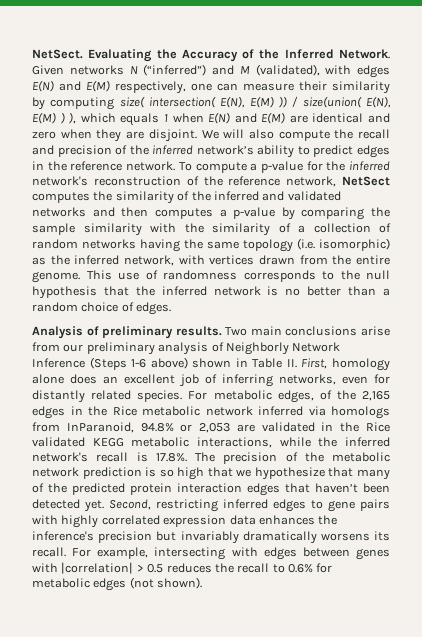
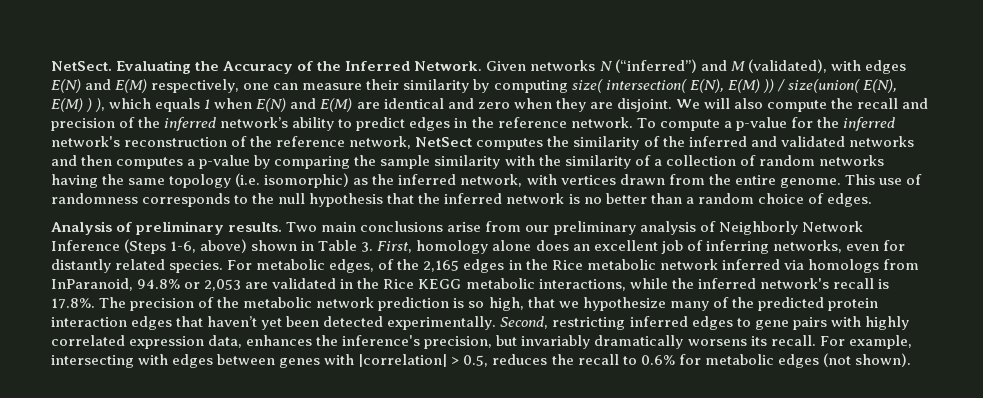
[131,359,147,368] 1-6 -> [170,241,197,253] 1-6,
[286,359,297,368] II. -> [361,242,374,252] 3.
[32,437,85,447] validated -> (415, 284) none
[177,467,205,480] high -> [488,297,524,311] high,
[328,467,354,477] that -> (666, 304) none
(358, 488) none -> [261,318,283,330] yet
[84,500,104,512] yet. -> [387,316,497,330] experimentally.
[229,515,256,525] data -> [208,335,243,348] data,
[98,531,153,543] precision -> [424,336,493,349] precision,
[147,564,164,573] 0.5 -> [463,355,489,367] 0.5,

